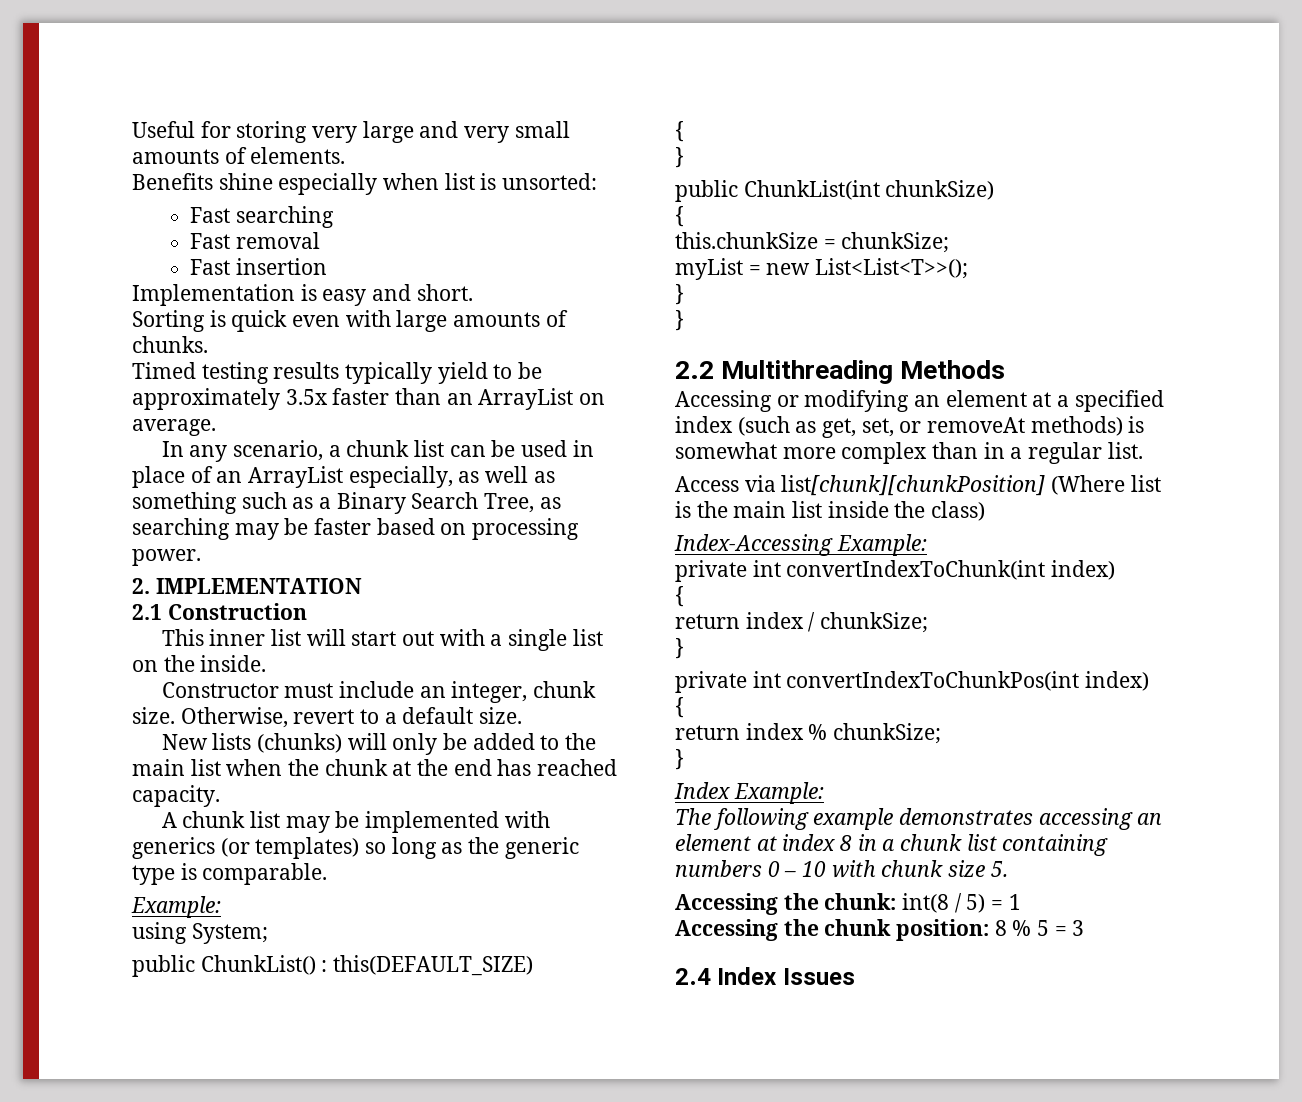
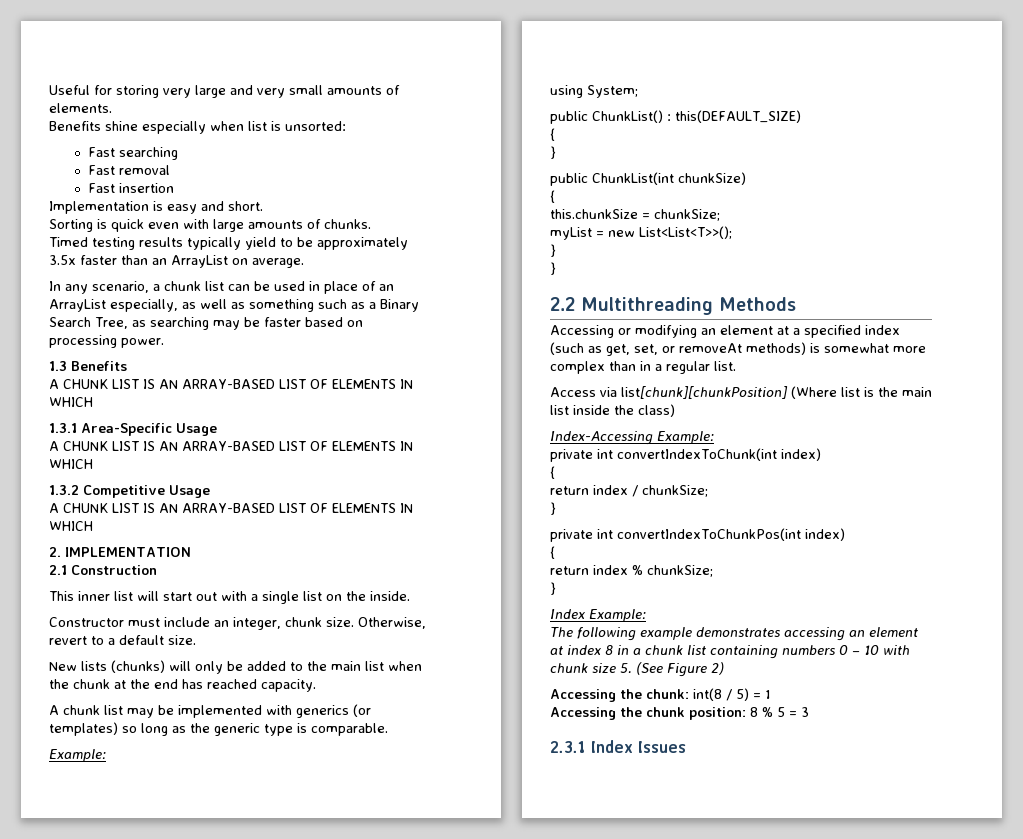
(201, 557) none -> [49,361,127,371] [49,379,413,389] [49,397,93,407] [49,423,217,436] [49,441,413,451] [49,459,93,469] [49,485,210,498] [49,503,413,513] [49,521,93,531] // 1.3 Benefits // A CHUNK LIST IS AN ARRAY-BASED LIST OF ELEMENTS IN WHICH // 1.3.1 Area-Specific Usage // A CHUNK LIST IS AN ARRAY-BASED LIST OF ELEMENTS IN WHICH // 1.3.2 Competitive Usage // A CHUNK LIST IS AN ARRAY-BASED LIST OF ELEMENTS IN WHICH
(1008, 869) none -> [636,662,724,677] (See Figure 2)
[675,968,711,985] 2.4 -> [550,741,586,753] 2.3.1

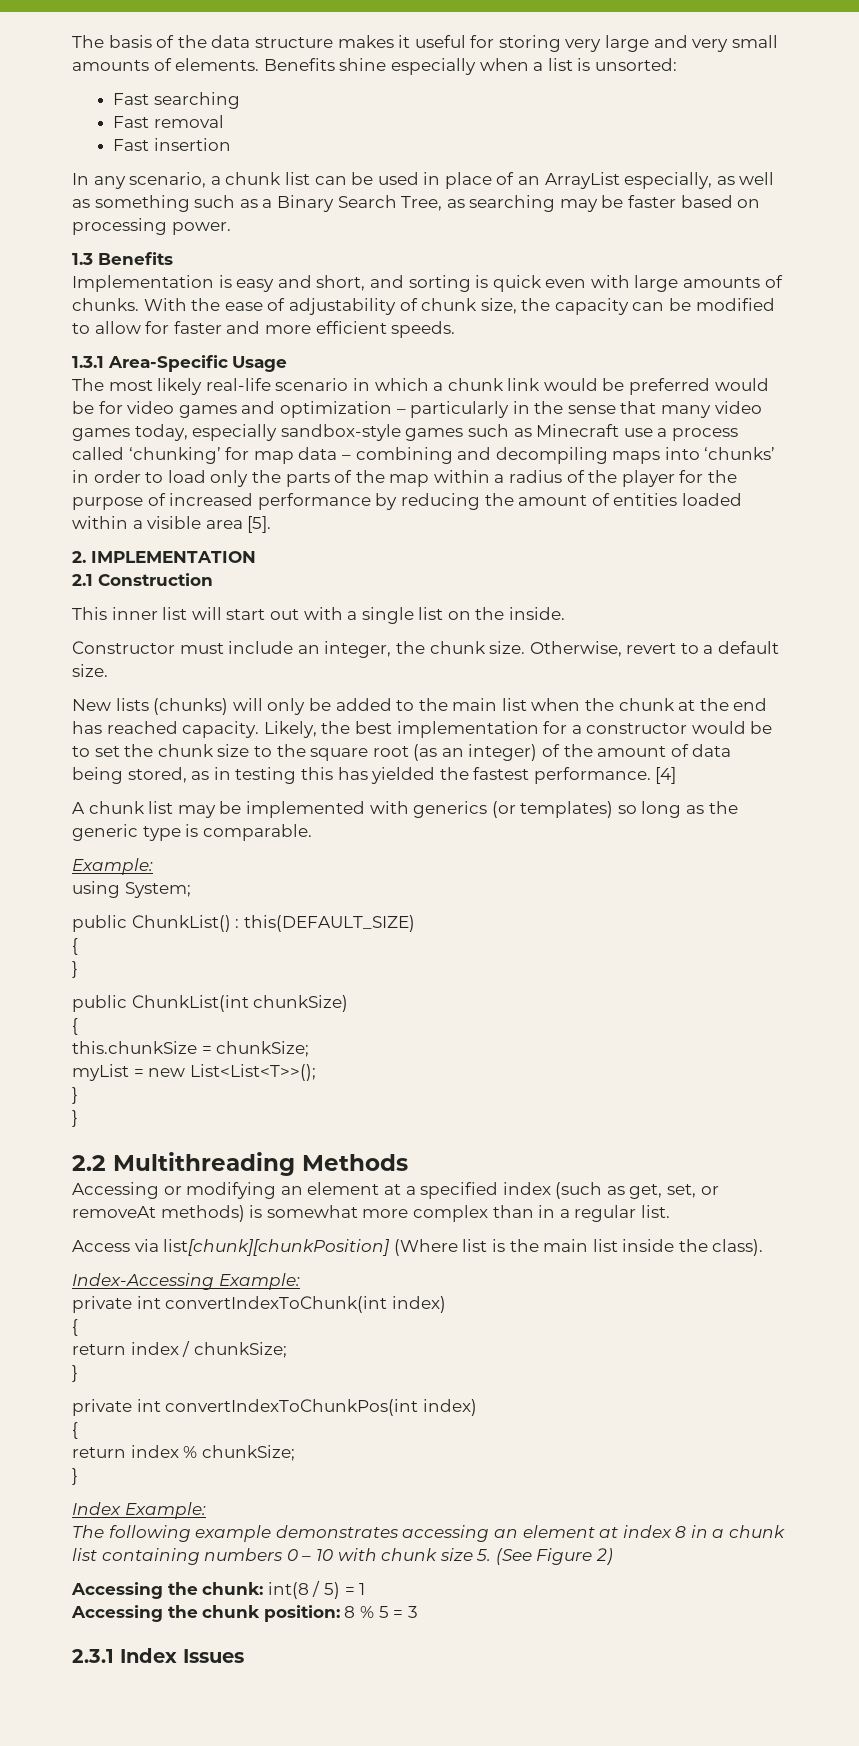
[49,85,90,95] Useful -> [72,35,466,48] The basis of the data structure makes it useful
(112, 108) // -> (260, 64) none
(244, 126) none -> [533,62,544,71] a
[49,201,263,214] [49,219,371,232] [49,237,408,250] [49,255,304,268] // Implementation is easy and short. // Sorting is quick even with large amounts of chunks. // Timed testing results typically yield to be approximately 3.5x faster than an ArrayList on average. -> (232, 144) none
[49,379,413,389] [49,397,93,407] [49,423,217,436] [49,441,413,451] [49,459,93,469] [49,485,210,498] [49,503,413,513] [49,521,93,531] A CHUNK LIST IS AN ARRAY-BASED LIST OF ELEMENTS IN WHICH // 1.3.1 Area-Specific Usage // A CHUNK LIST IS AN ARRAY-BASED LIST OF ELEMENTS IN WHICH // 1.3.2 Competitive Usage // A CHUNK LIST IS AN ARRAY-BASED LIST OF ELEMENTS IN WHICH -> [72,275,783,292] [72,298,775,315] [72,321,456,338] [72,355,288,372] [72,378,769,395] [72,401,762,418] [72,424,738,441] [72,447,776,464] [72,470,738,487] [72,493,742,510] [72,516,272,533] Implementation is easy and short, and sorting is quick even with large amounts of chunks. With the ease of adjustability of chunk size, the capacity can be modified to allow for faster and more efficient speeds. // 1.3.1 Area-Specific Usage // The most likely real-life scenario in which a chunk link would be preferred would be for video games and optimization – particularly in the sense that many video games today, especially sandbox-style games such as Minecraft use a process called ‘chunking’ for map data – combining and decompiling maps into ‘chunks’ in order to load only the parts of the map within a radius of the player for the purpose of increased performance by reducing the amount of entities loaded within a visible area [5].
(281, 623) none -> [395,641,425,654] the
(316, 685) none -> [263,721,773,738] [72,744,732,761] [72,767,677,784] Likely, the best implementation for a constructor would be to set the chunk size to the square root (as an integer) of the amount of data being stored, as in testing this has yielded the fastest performance. [4]
[638,404,675,417] class) -> [712,1239,764,1256] class).

